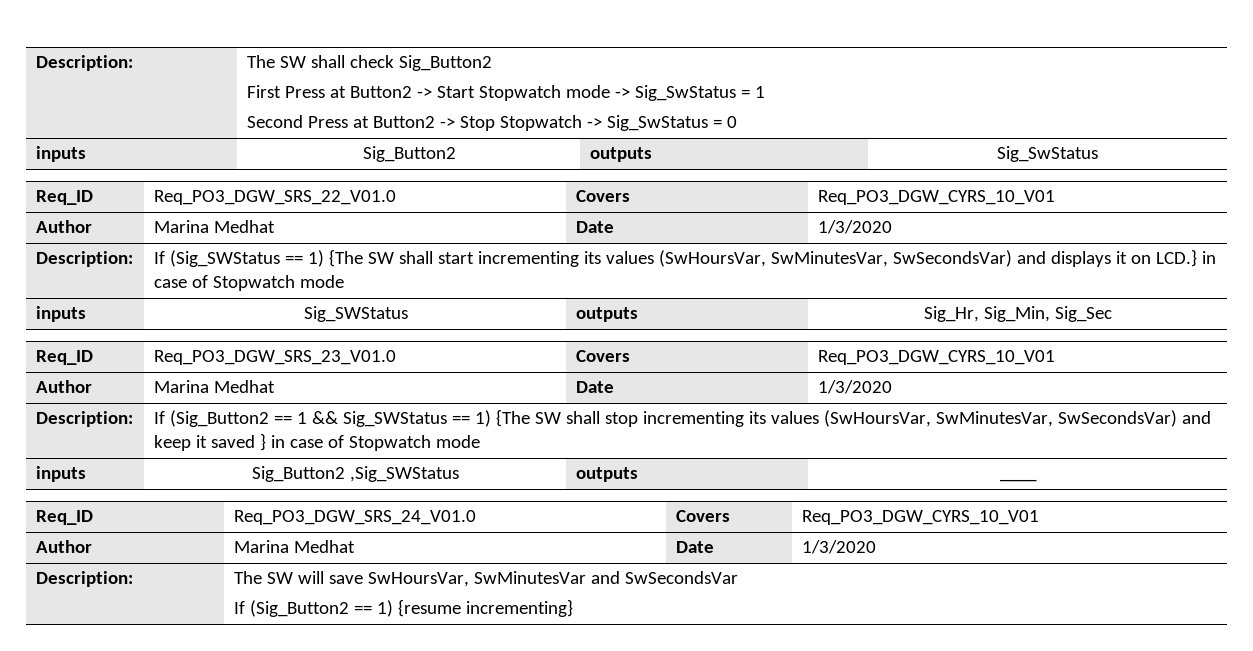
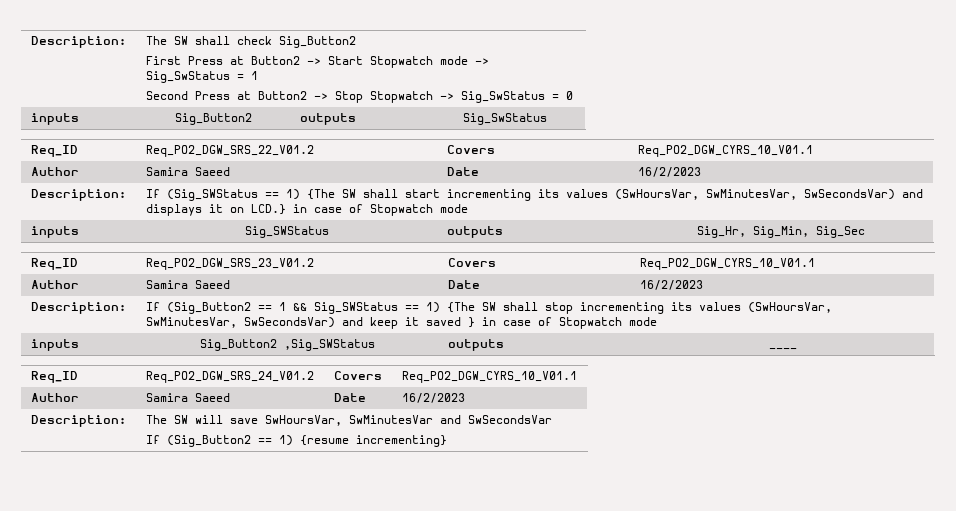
[154,190,397,205] [576,190,631,202] [818,190,1056,205] [36,220,93,233] [154,220,276,233] [576,221,615,233] [818,220,893,234] Req_PO3_DGW_SRS_22_V01.0 | Covers | Req_PO3_DGW_CYRS_10_V01 // Author | Marina Medhat | Date | 1/3/2020 -> [145,145,314,157] [446,145,495,154] [637,145,813,157] [30,167,79,176] [145,167,230,176] [446,167,479,176] [637,167,701,177] Req_PO2_DGW_SRS_22_V01.2 | Covers | Req_PO2_DGW_CYRS_10_V01.1 // Author | Samira Saeed | Date | 16/2/2023
[154,350,397,365] [576,350,631,362] [818,350,1056,365] [36,380,93,393] [154,380,276,393] [576,381,615,393] [818,380,893,394] Req_PO3_DGW_SRS_23_V01.0 | Covers | Req_PO3_DGW_CYRS_10_V01 // Author | Marina Medhat | Date | 1/3/2020 -> [145,258,314,270] [447,258,496,267] [639,258,815,270] [30,280,79,289] [145,280,230,289] [447,280,480,289] [639,280,703,290] Req_PO2_DGW_SRS_23_V01.2 | Covers | Req_PO2_DGW_CYRS_10_V01.1 // Author | Samira Saeed | Date | 16/2/2023
[234,510,477,525] [676,510,731,522] [802,510,1040,525] [36,540,93,553] [234,540,356,553] [676,541,715,553] [802,540,877,554] Req_PO3_DGW_SRS_24_V01.0 | Covers | Req_PO3_DGW_CYRS_10_V01 // Author | Marina Medhat | Date | 1/3/2020 -> [145,371,314,383] [333,371,382,380] [401,371,577,383] [30,393,79,402] [145,393,230,402] [333,393,366,402] [401,393,465,403] Req_PO2_DGW_SRS_24_V01.2 | Covers | Req_PO2_DGW_CYRS_10_V01.1 // Author | Samira Saeed | Date | 16/2/2023

